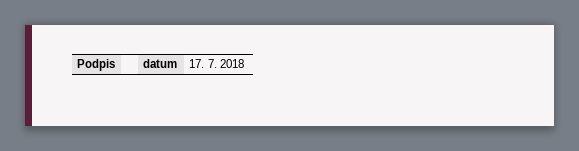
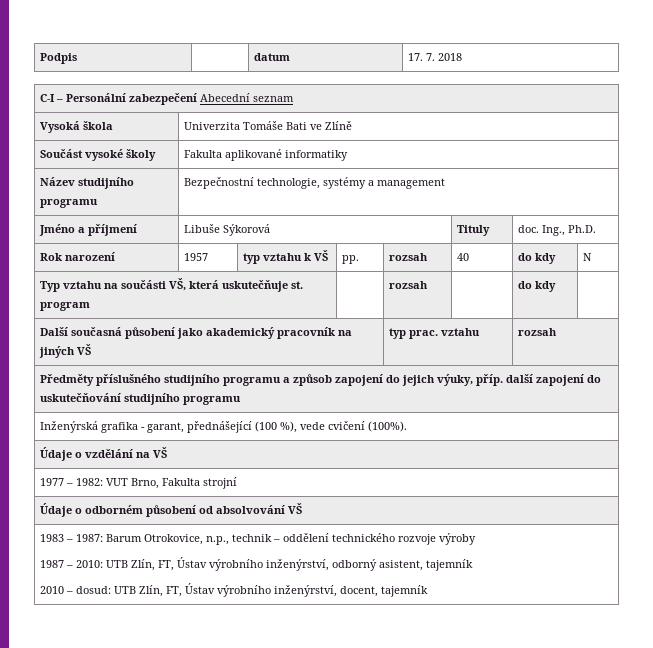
(244, 63) none -> [40,93,295,105] [40,121,114,133] [184,121,353,130] [40,149,157,161] [184,149,349,161] [40,177,135,189] [40,199,99,208] [184,177,446,189] [39,224,138,236] [184,224,271,236] [457,225,491,236] [518,225,597,236] [40,252,116,261] [184,253,209,261] [243,250,329,264] [342,255,360,264] [389,253,429,261] [457,253,470,261] [518,253,557,264] [583,253,593,261] [40,278,304,292] [40,302,91,311] [389,281,429,289] [518,281,557,292] [40,327,353,339] [39,344,92,358] [389,328,481,339] [518,328,558,336] [40,374,602,386] [40,393,242,405] [40,421,408,433] [40,447,168,461] [40,477,238,489] [40,503,303,517] [40,533,477,545] [40,557,474,571] [40,583,429,597] // C-I – Personální zabezpečení Abecední seznam // Vysoká škola | Univerzita Tomáše Bati ve Zlíně // Součást vysoké školy | Fakulta aplikované informatiky // Název studijního programu | Bezpečnostní technologie, systémy a management // Jméno a příjmení | Libuše Sýkorová | Tituly | doc. Ing., Ph.D. // Rok narození | 1957 | typ vztahu k VŠ | pp. | rozsah | 40 | do kdy | N // Typ vztahu na součásti VŠ, která uskutečňuje st. program | | rozsah | | do kdy | // Další současná působení jako akademický pracovník na jiných VŠ | typ prac. vztahu | rozsah // Předměty příslušného studijního programu a způsob zapojení do jejich výuky, příp. další zapojení do uskutečňování studijního programu // Inženýrská grafika - garant, přednášející (100 %), vede cvičení (100%). // Údaje o vzdělání na VŠ // 1977 – 1982: VUT Brno, Fakulta strojní // Údaje o odborném působení od absolvování VŠ // 1983 – 1987: Barum Otrokovice, n.p., technik – oddělení technického rozvoje výroby // 1987 – 2010: UTB Zlín, FT, Ústav výrobního inženýrství, odborný asistent, tajemník // 2010 – dosud: UTB Zlín, FT, Ústav výrobního inženýrství, docent, tajemník

